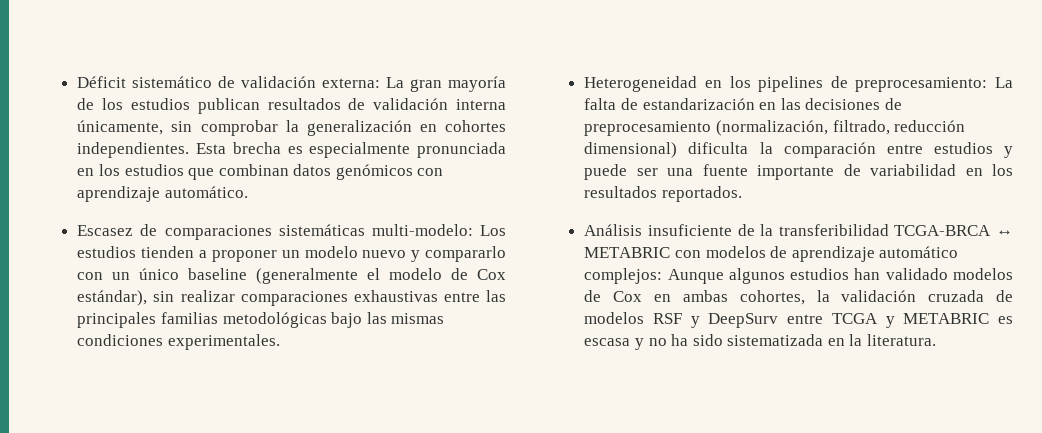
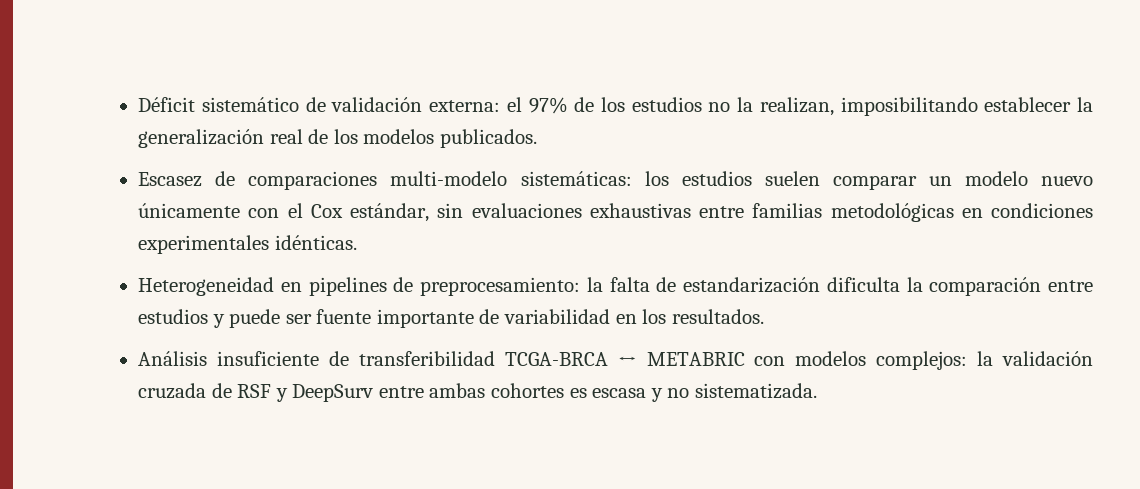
[386,76,506,92] [77,98,507,114] [77,120,506,136] [77,142,506,158] [77,164,444,180] [77,186,248,202] [77,224,507,240] [77,246,506,262] [77,268,506,284] [77,290,506,306] [77,312,445,328] [77,334,280,350] La gran mayoría de los estudios publican resultados de validación interna únicamente, sin comprobar la generalización en cohortes independientes. Esta brecha es especialmente pronunciada en los estudios que combinan datos genómicos con aprendizaje automático. // Escasez de comparaciones sistemáticas multi-modelo: Los estudios tienden a proponer un modelo nuevo y compararlo con un único baseline (generalmente el modelo de Cox estándar), sin realizar comparaciones exhaustivas entre las principales familias metodológicas bajo las mismas condiciones experimentales. -> [506,97,1093,116] [138,129,537,148] [138,171,1093,190] [138,203,1094,222] [138,235,357,254] el 97% de los estudios no la realizan, imposibilitando establecer la generalización real de los modelos publicados. // Escasez de comparaciones multi-modelo sistemáticas: los estudios suelen comparar un modelo nuevo únicamente con el Cox estándar, sin evaluaciones exhaustivas entre familias metodológicas en condiciones experimentales idénticas.
[729,76,751,88] los -> (302, 287) none
[995,77,1013,88] La -> [586,277,603,292] la
[759,98,902,110] [584,120,966,136] [584,142,678,158] en las decisiones de preprocesamiento (normalización, filtrado, reducción dimensional) -> (821, 285) none
[667,168,694,176] una -> (312, 319) none
[584,186,742,202] resultados reportados. -> [671,309,764,324] resultados.
[760,224,774,236] la -> (350, 358) none
[770,246,959,262] [584,268,1013,284] [584,290,805,305] de aprendizaje automático complejos: Aunque algunos estudios han validado modelos de Cox en ambas cohortes, -> [876,351,968,370] complejos:
[584,312,645,324] modelos -> (232, 390) none
[831,313,990,328] TCGA y METABRIC -> [429,383,564,398] ambas cohortes
[671,334,937,346] ha sido sistematizada en la literatura. -> [694,383,817,399] sistematizada.

